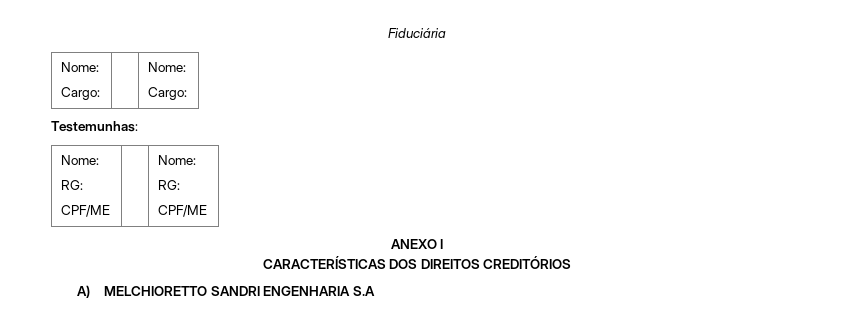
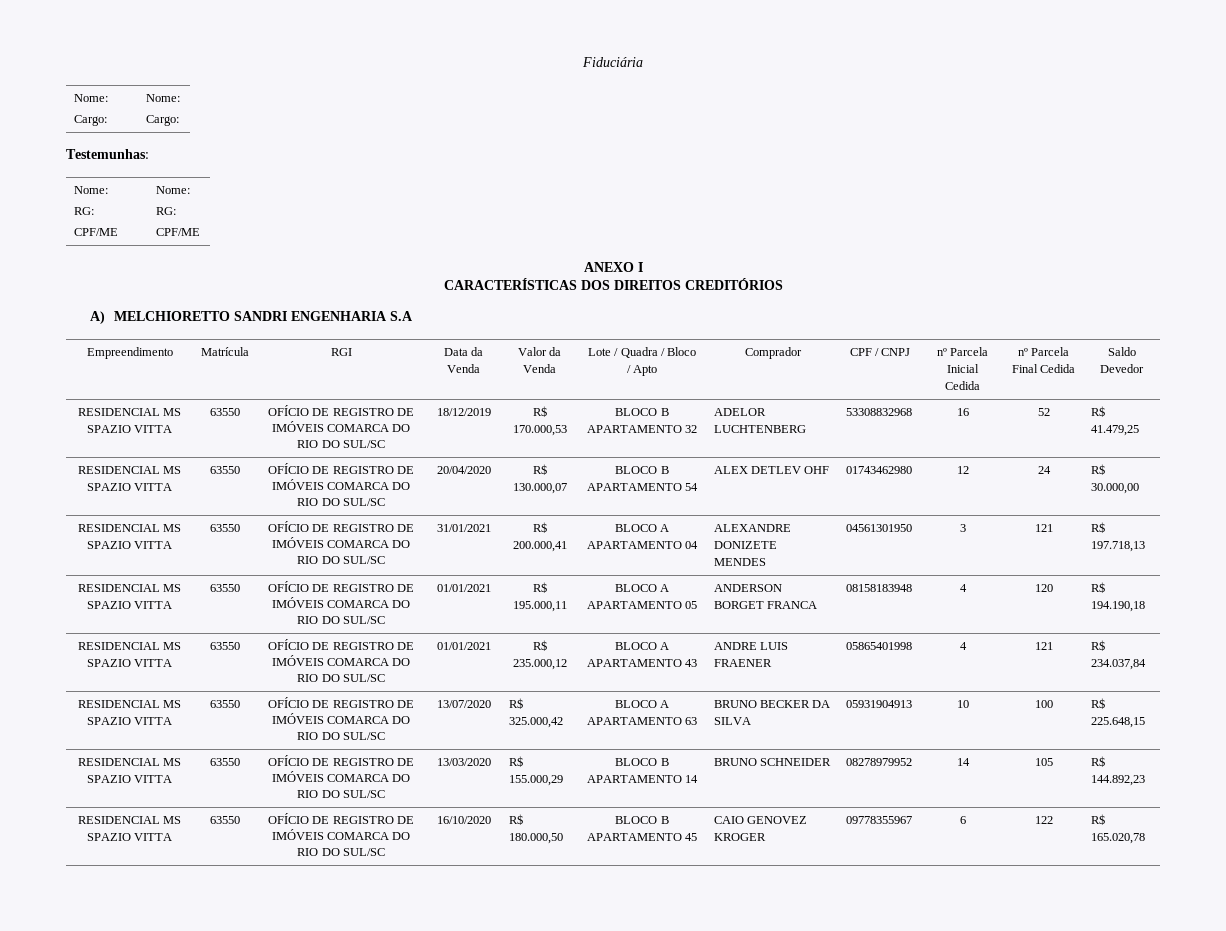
(375, 291) none -> [86,347,173,359] [200,347,249,356] [330,348,352,356] [443,347,484,356] [447,364,480,373] [517,347,562,356] [523,364,556,373] [587,347,697,358] [626,365,658,376] [744,347,802,359] [849,348,911,356] [936,347,989,356] [947,364,979,373] [945,381,980,390] [1017,347,1070,356] [1011,364,1076,373] [1107,347,1136,356] [1100,364,1144,373] [77,408,182,416] [86,425,173,433] [209,408,240,416] [267,405,415,416] [271,421,411,432] [297,440,385,448] [436,408,491,416] [532,406,547,417] [512,425,567,436] [615,408,669,416] [586,425,698,433] [713,408,766,416] [713,425,806,433] [845,408,912,416] [956,408,969,416] [1037,408,1050,416] [1090,406,1105,417] [1090,425,1139,436] [77,466,182,474] [86,483,173,491] [209,466,240,474] [267,463,415,474] [271,479,411,490] [297,498,385,506] [436,466,491,474] [532,464,547,475] [512,483,567,494] [615,466,669,474] [586,483,699,491] [713,466,830,474] [845,466,912,474] [956,466,969,474] [1037,466,1051,474] [1090,464,1105,475] [1090,483,1139,494] [77,524,182,532] [86,541,173,549] [209,524,240,532] [267,521,415,532] [271,537,411,548] [297,556,385,564] [436,524,491,532] [532,522,547,533] [512,541,567,552] [614,524,670,532] [586,541,699,549] [713,524,791,532] [713,541,777,549] [713,558,766,566] [845,524,912,532] [959,524,966,532] [1034,524,1053,532] [1090,522,1105,533] [1090,541,1145,552] [77,584,182,592] [86,601,173,609] [209,584,240,592] [267,581,415,592] [271,597,411,608] [297,616,385,624] [436,584,491,592] [532,582,547,593] [512,601,567,612] [614,584,670,592] [586,601,698,609] [713,584,782,592] [713,601,818,609] [845,584,912,592] [959,584,967,592] [1034,584,1053,592] [1090,582,1105,593] [1090,601,1145,612] [77,642,182,650] [86,659,173,667] [209,642,240,650] [267,639,415,650] [271,655,411,666] [297,674,385,682] [436,642,491,650] [532,640,547,651] [512,659,567,670] [614,642,670,650] [586,659,698,667] [713,642,789,650] [713,659,772,667] [845,642,912,650] [959,642,967,650] [1034,642,1053,650] [1090,640,1105,651] [1090,659,1146,670] [77,700,182,708] [86,717,173,725] [209,700,240,708] [267,697,415,708] [271,713,411,724] [297,732,385,740] [436,700,491,708] [508,698,523,709] [508,717,563,728] [614,700,670,708] [586,717,698,725] [713,700,831,708] [713,717,751,725] [845,700,912,708] [956,700,969,708] [1034,700,1053,708] [1090,698,1105,709] [1090,717,1145,728] [77,758,182,766] [86,775,173,783] [209,758,240,766] [267,755,415,766] [271,771,411,782] [297,790,385,798] [436,758,491,766] [508,756,523,767] [508,775,563,786] [615,758,669,766] [586,775,699,783] [713,758,832,766] [845,758,912,766] [956,758,970,766] [1034,758,1053,766] [1090,756,1105,767] [1090,775,1145,786] [77,816,182,824] [86,833,173,841] [209,816,240,824] [267,813,415,824] [271,829,411,840] [297,848,385,856] [436,816,491,824] [508,814,523,825] [508,833,563,844] [615,816,669,824] [586,833,698,841] [713,816,808,824] [713,833,766,841] [845,816,912,824] [959,816,966,824] [1034,816,1053,824] [1090,814,1105,825] [1090,833,1145,844] // Empreendimento | Matrícula | RGI | Data da Venda | Valor da Venda | Lote / Quadra / Bloco / Apto | Comprador | CPF / CNPJ | nº Parcela Inicial Cedida | nº Parcela Final Cedida | Saldo Devedor // RESIDENCIAL MS SPAZIO VITTA | 63550 | OFÍCIO DE REGISTRO DE IMÓVEIS COMARCA DO RIO DO SUL/SC | 18/12/2019 | R$ 170.000,53 | BLOCO B APARTAMENTO 32 | ADELOR LUCHTENBERG | 53308832968 | 16 | 52 | R$ 41.479,25 // RESIDENCIAL MS SPAZIO VITTA | 63550 | OFÍCIO DE REGISTRO DE IMÓVEIS COMARCA DO RIO DO SUL/SC | 20/04/2020 | R$ 130.000,07 | BLOCO B APARTAMENTO 54 | ALEX DETLEV OHF | 01743462980 | 12 | 24 | R$ 30.000,00 // RESIDENCIAL MS SPAZIO VITTA | 63550 | OFÍCIO DE REGISTRO DE IMÓVEIS COMARCA DO RIO DO SUL/SC | 31/01/2021 | R$ 200.000,41 | BLOCO A APARTAMENTO 04 | ALEXANDRE DONIZETE MENDES | 04561301950 | 3 | 121 | R$ 197.718,13 // RESIDENCIAL MS SPAZIO VITTA | 63550 | OFÍCIO DE REGISTRO DE IMÓVEIS COMARCA DO RIO DO SUL/SC | 01/01/2021 | R$ 195.000,11 | BLOCO A APARTAMENTO 05 | ANDERSON BORGET FRANCA | 08158183948 | 4 | 120 | R$ 194.190,18 // RESIDENCIAL MS SPAZIO VITTA | 63550 | OFÍCIO DE REGISTRO DE IMÓVEIS COMARCA DO RIO DO SUL/SC | 01/01/2021 | R$ 235.000,12 | BLOCO A APARTAMENTO 43 | ANDRE LUIS FRAENER | 05865401998 | 4 | 121 | R$ 234.037,84 // RESIDENCIAL MS SPAZIO VITTA | 63550 | OFÍCIO DE REGISTRO DE IMÓVEIS COMARCA DO RIO DO SUL/SC | 13/07/2020 | R$ 325.000,42 | BLOCO A APARTAMENTO 63 | BRUNO BECKER DA SILVA | 05931904913 | 10 | 100 | R$ 225.648,15 // RESIDENCIAL MS SPAZIO VITTA | 63550 | OFÍCIO DE REGISTRO DE IMÓVEIS COMARCA DO RIO DO SUL/SC | 13/03/2020 | R$ 155.000,29 | BLOCO B APARTAMENTO 14 | BRUNO SCHNEIDER | 08278979952 | 14 | 105 | R$ 144.892,23 // RESIDENCIAL MS SPAZIO VITTA | 63550 | OFÍCIO DE REGISTRO DE IMÓVEIS COMARCA DO RIO DO SUL/SC | 16/10/2020 | R$ 180.000,50 | BLOCO B APARTAMENTO 45 | CAIO GENOVEZ KROGER | 09778355967 | 6 | 122 | R$ 165.020,78

